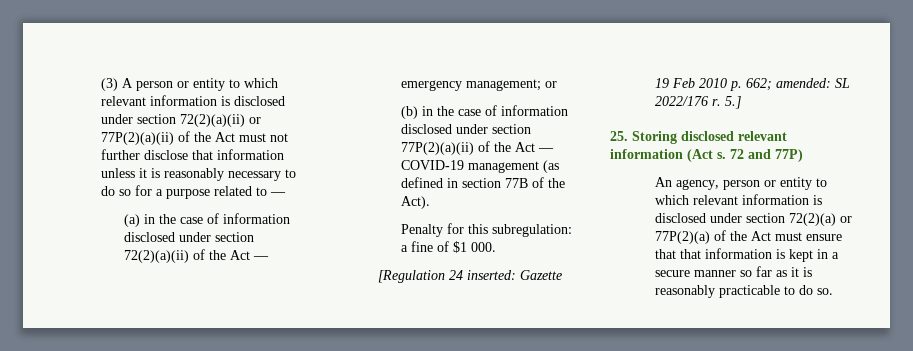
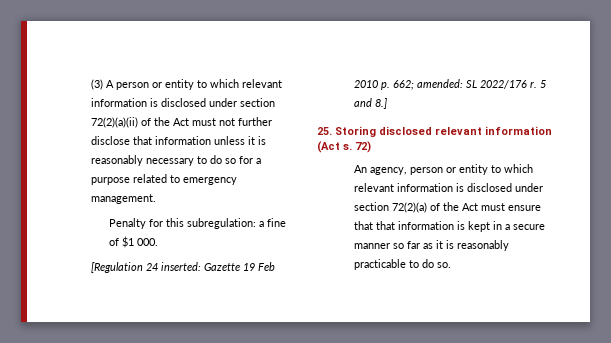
[249,117,262,124] [101,132,175,145] or 77P(2)(a)(ii) -> (138, 122) none
[270,192,287,196] [123,213,290,227] [123,232,254,242] [123,249,269,263] [400,79,557,91] [400,105,568,119] [400,124,531,134] [400,141,554,155] [400,160,559,173] [400,177,565,188] [400,196,430,209] — // (a) in the case of information disclosed under section 72(2)(a)(ii) of the Act — emergency management; or // (b) in the case of information disclosed under section 77P(2)(a)(ii) of the Act — COVID-19 management (as defined in section 77B of the Act). -> [182,177,237,185] [90,194,156,204] emergency management.
[725,96,742,109] 5.] -> [539,80,546,88] [353,98,387,109] 5 and 8.]
[730,149,803,162] 72 and 77P) -> [355,141,371,153] 72)
[840,216,853,223] [655,231,711,244] or 77P(2)(a) -> (427, 207) none

